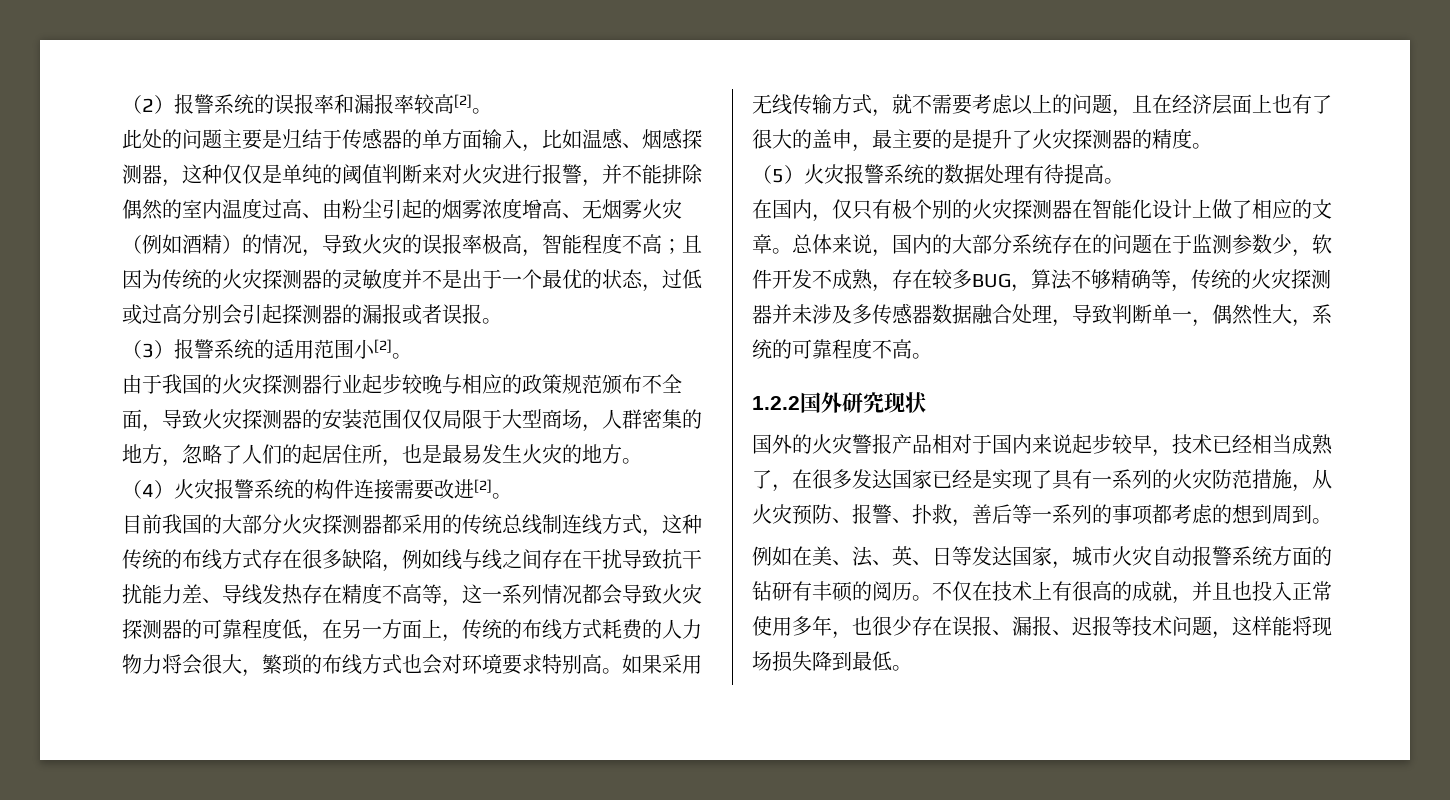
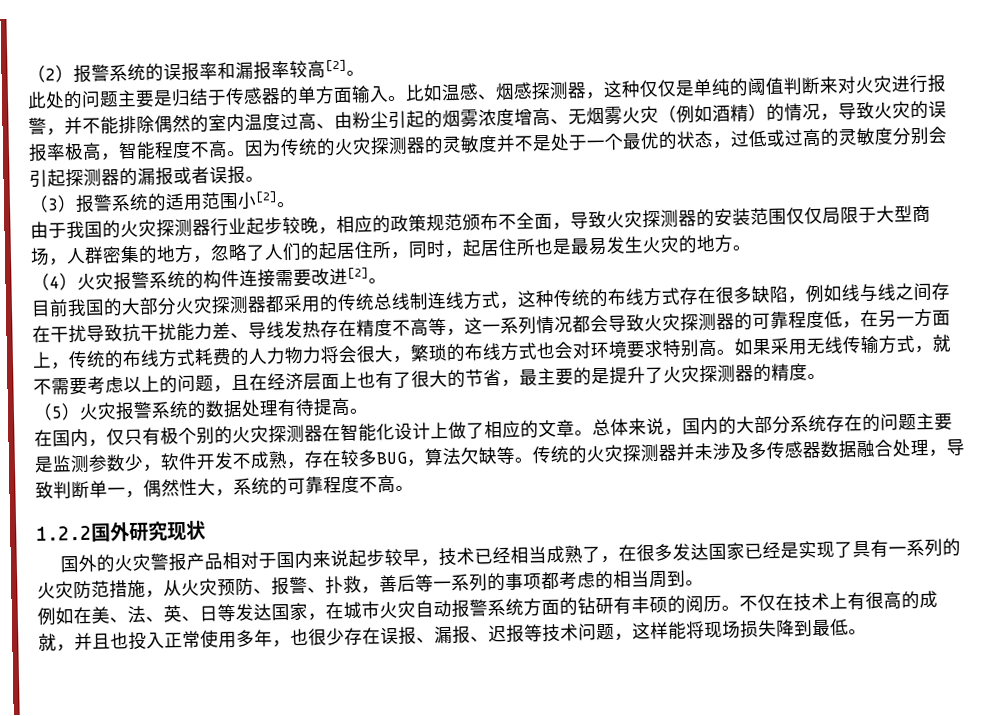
[522,144,542,152] ， -> [387,95,407,102] 。
[662,235,702,254] ；且 -> [227,150,246,157] 。
[462,269,482,289] 出 -> [550,133,570,151] 处
(182, 314) none -> [820,127,894,147] 的灵敏度
[442,374,462,394] 与 -> [318,227,337,235] ，
(402, 463) none -> [408,238,536,259] 同时，起居住所
[812,129,852,149] 盖申 -> [465,368,502,387] 节省
[1152,234,1192,254] 在于 -> [916,412,953,431] [34,456,54,473] 主要是
[1071,269,1191,292] 不够精确等， -> [460,446,533,465] 欠缺等。
[1232,504,1272,524] 想到 -> [613,570,650,588] 相当
(1072, 565) none -> [325,601,344,620] 在

